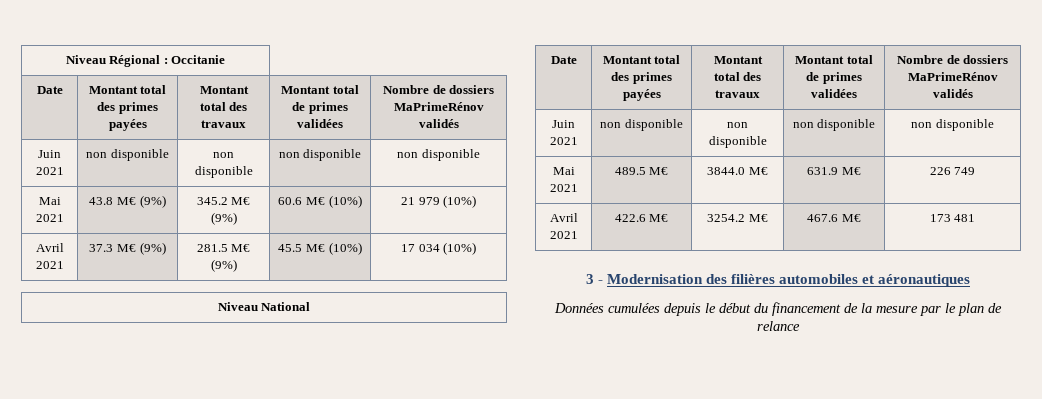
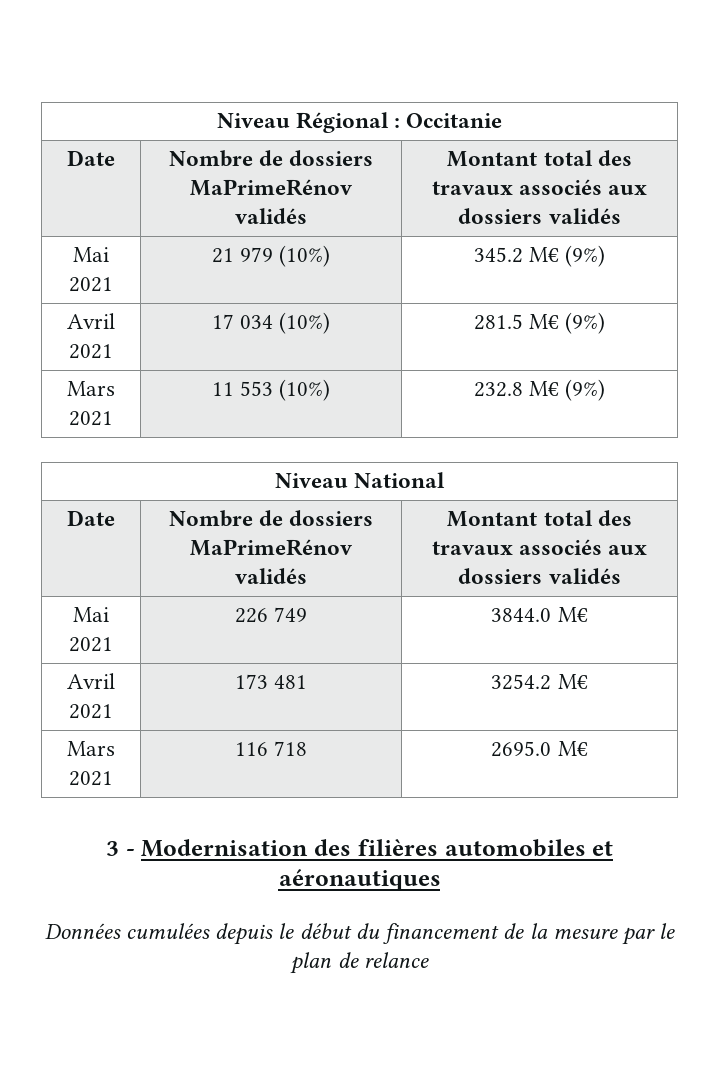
[88,85,167,94] [97,102,158,114] [108,119,147,131] [199,86,249,94] [199,102,248,111] [201,120,246,128] [281,85,359,94] [292,102,348,114] [296,119,343,128] [382,85,495,94] [393,102,484,111] [418,119,459,128] [38,150,61,158] [35,167,64,175] [86,149,169,161] [213,152,234,158] [194,166,253,178] [278,149,362,161] [397,149,480,161] [38,197,61,205] [35,214,64,222] [89,195,166,208] [196,197,251,205] [210,212,237,225] [278,195,362,208] [400,195,477,208] [35,243,64,252] [35,261,64,269] [89,242,166,255] [196,244,251,252] [210,259,237,272] [278,242,362,255] [400,242,477,255] [217,302,311,311] [550,56,577,64] [602,55,681,64] [611,72,672,84] [622,89,661,101] [713,56,763,64] [713,72,762,81] [715,90,760,98] [795,55,873,64] [806,72,862,84] [811,89,857,98] [896,55,1009,64] [907,72,998,81] [932,89,973,98] [552,120,575,128] [549,137,578,145] [600,119,683,131] [727,122,748,128] [708,136,767,148] [792,119,876,131] [911,119,994,131] [552,167,575,175] [549,184,578,192] [614,167,669,175] Montant total des primes payées | Montant total des travaux | Montant total de primes validées | Nombre de dossiers MaPrimeRénov validés // Juin 2021 | non disponible | non disponible | non disponible | non disponible // Mai 2021 | 43.8 M€ (9%) | 345.2 M€ (9%) | 60.6 M€ (10%) | 21 979 (10%) // Avril 2021 | 37.3 M€ (9%) | 281.5 M€ (9%) | 45.5 M€ (10%) | 17 034 (10%) // Niveau National // Date | Montant total des primes payées | Montant total des travaux | Montant total de primes validées | Nombre de dossiers MaPrimeRénov validés // Juin 2021 | non disponible | non disponible | non disponible | non disponible // Mai 2021 | 489.5 M€ -> [168,150,374,167] [190,179,353,196] [235,208,307,224] [447,150,632,167] [431,179,648,195] [458,208,621,224] [73,247,109,262] [69,277,113,292] [211,245,331,267] [473,245,606,267] [67,313,115,329] [69,344,113,359] [211,312,331,334] [473,312,606,334] [67,381,115,396] [69,411,113,426] [211,379,331,401] [473,379,606,401] [274,472,446,488] [67,510,115,526] [168,510,374,527] [190,539,353,556] [235,568,307,584] [447,510,632,527] [431,539,648,555] [458,568,621,584] [73,607,109,622] [69,637,113,652] [234,607,308,623] Nombre de dossiers MaPrimeRénov validés | Montant total des travaux associés aux dossiers validés // Mai 2021 | 21 979 (10%) | 345.2 M€ (9%) // Avril 2021 | 17 034 (10%) | 281.5 M€ (9%) // Mars 2021 | 11 553 (10%) | 232.8 M€ (9%) // Niveau National // Date | Nombre de dossiers MaPrimeRénov validés | Montant total des travaux associés aux dossiers validés // Mai 2021 | 226 749
[807,167,861,175] [929,167,976,175] [549,213,578,222] [549,231,578,239] [614,214,669,222] | 631.9 M€ | 226 749 // Avril 2021 | 422.6 M€ -> [67,673,115,689] [69,704,113,719] [234,674,308,689] // Avril 2021 | 173 481
[807,214,861,222] [929,214,976,222] | 467.6 M€ | 173 481 -> [67,741,115,756] [69,771,113,786] [234,741,308,756] [491,741,588,757] // Mars 2021 | 116 718 | 2695.0 M€

